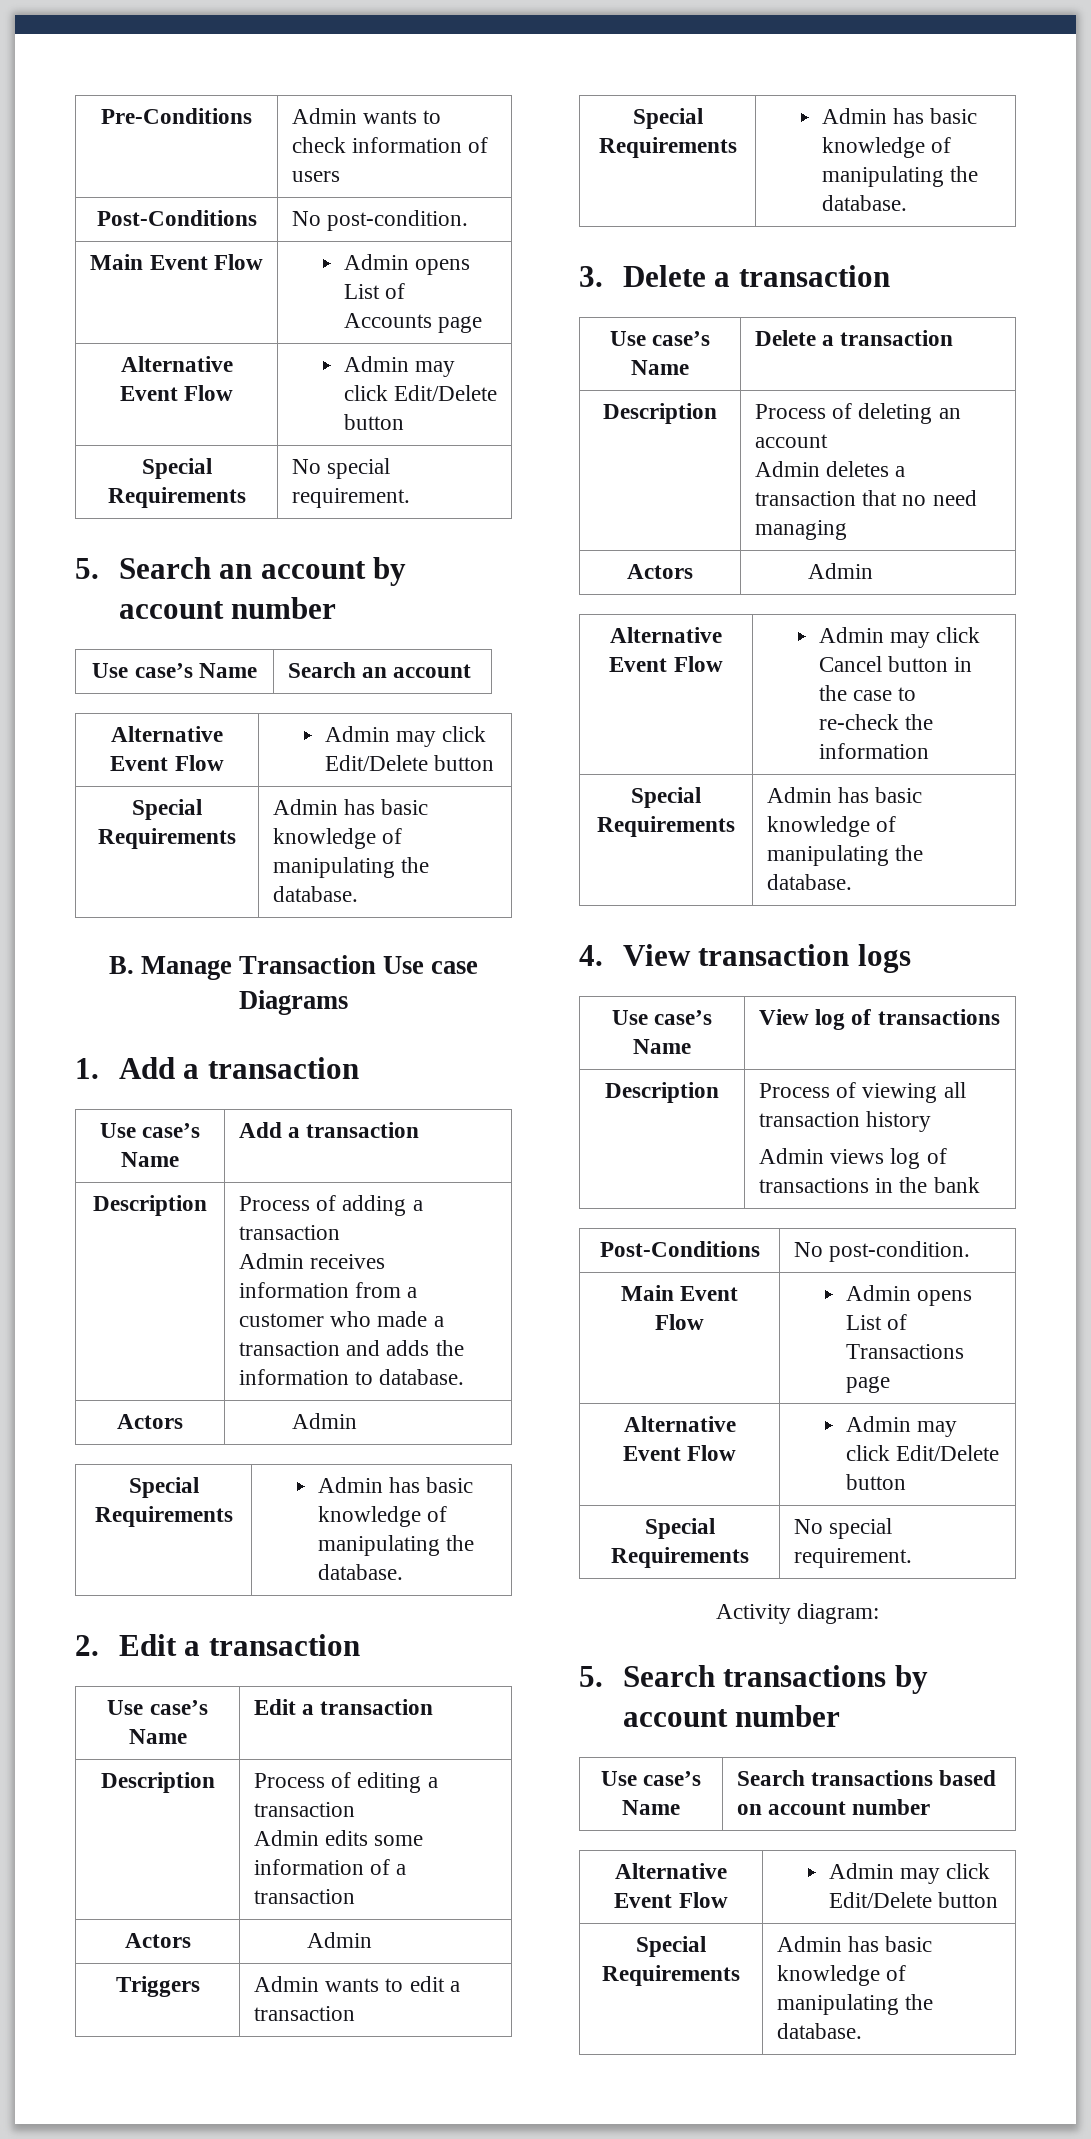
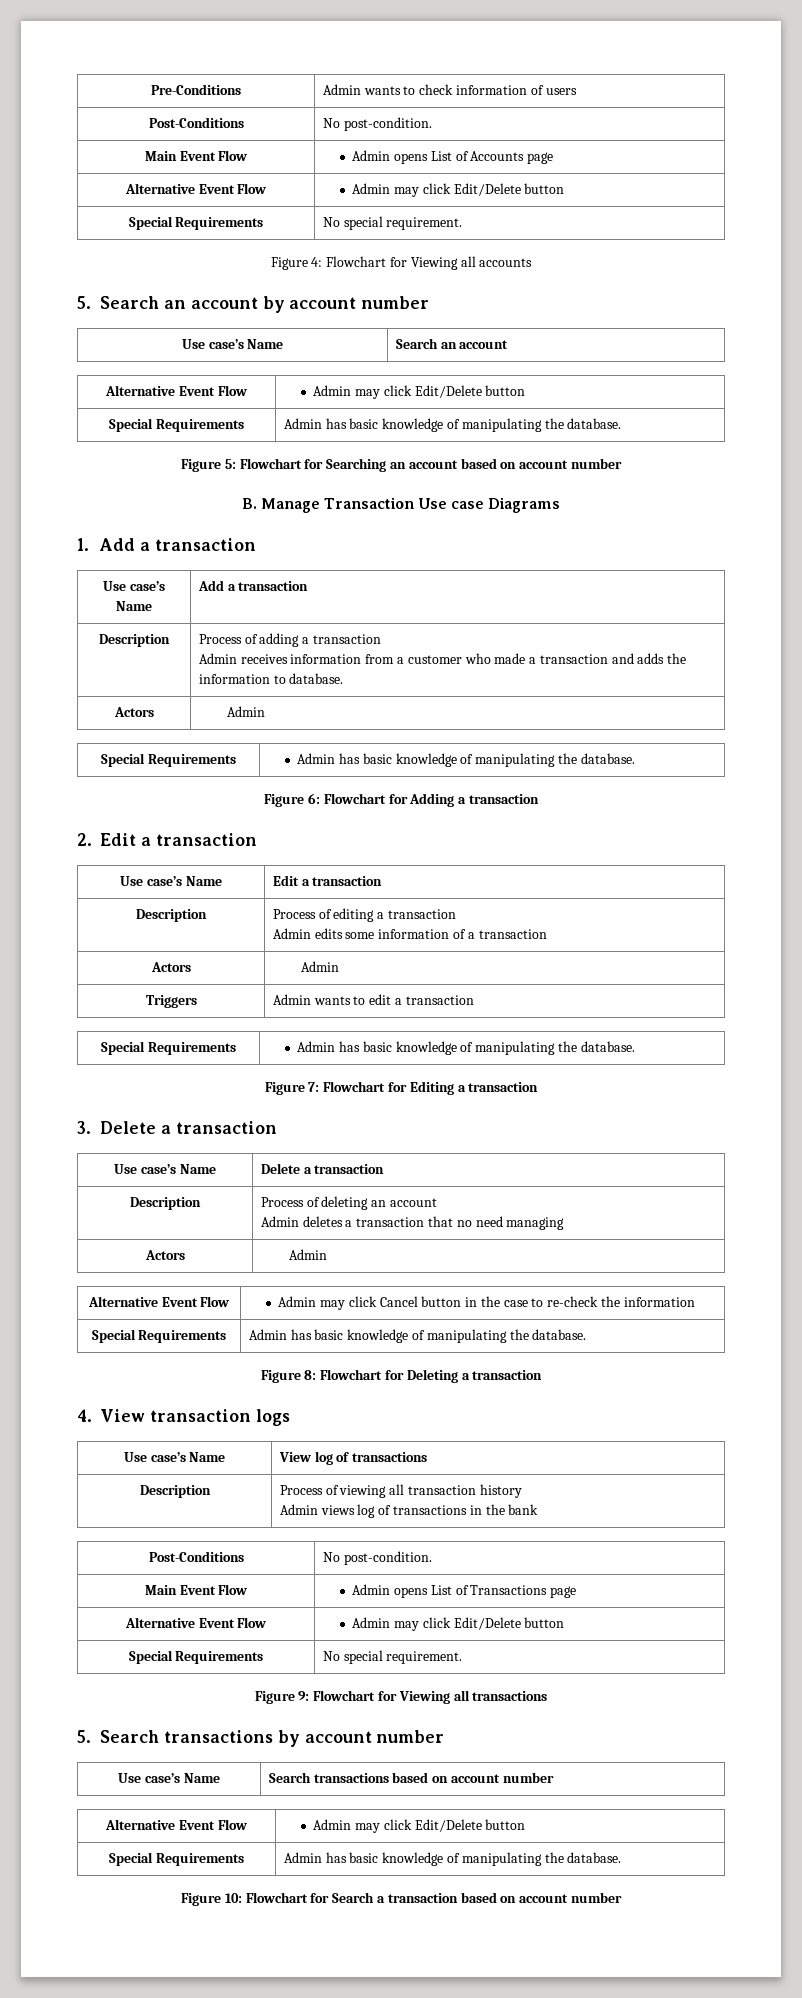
(410, 498) none -> [270,256,533,270] // Figure 4: Flowchart for Viewing all accounts
(358, 894) none -> [181,458,622,472] // Figure 5: Flowchart for Searching an account based on account number
(403, 1572) none -> [264,793,539,807] // Figure 6: Flowchart for Adding a transaction
(907, 203) none -> [264,1081,539,1095] // Figure 7: Flowchart for Editing a transaction
(852, 882) none -> [260,1369,543,1383] // Figure 8: Flowchart for Deleting a transaction
[715,1603,880,1624] Activity diagram: -> [254,1690,548,1704] Figure 9: Flowchart for Viewing all transactions
(862, 2031) none -> [181,1892,622,1906] // Figure 10: Flowchart for Search a transaction based on account number

